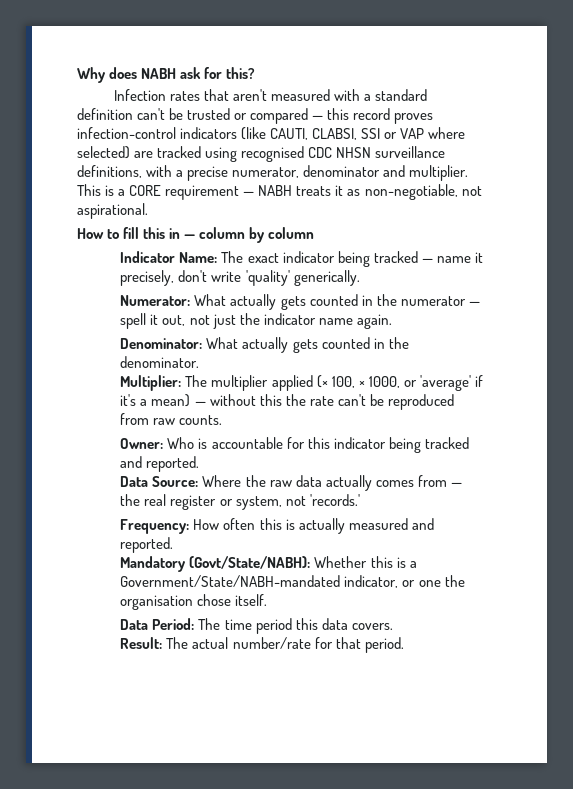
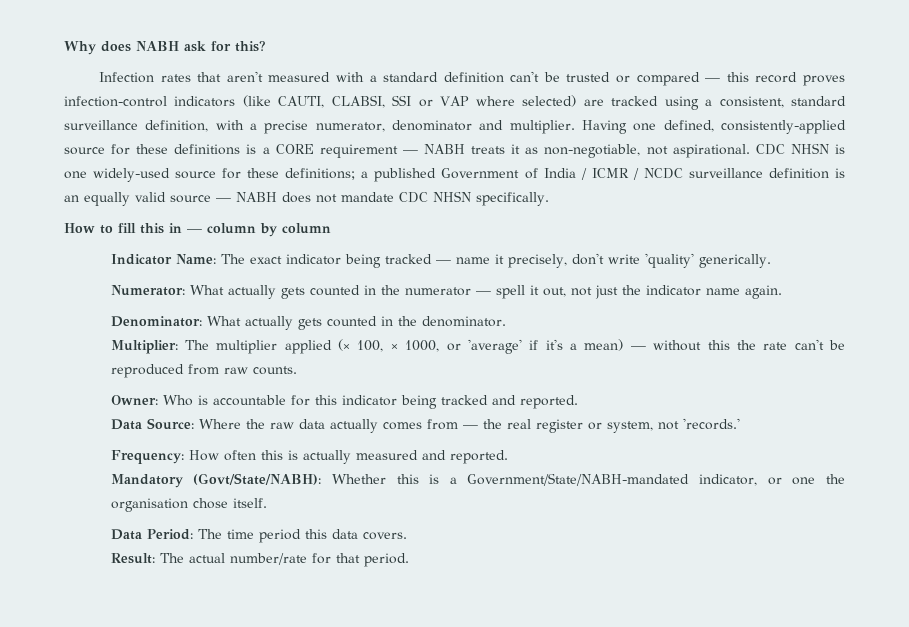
[241,146,446,162] [77,165,142,178] recognised CDC NHSN surveillance definitions, -> [705,96,847,108] [64,120,209,132] a consistent, standard surveillance definition,
[77,184,101,196] This -> [582,120,847,134] [64,144,241,155] Having one defined, consistently-applied source for these definitions
(148, 211) none -> [755,143,845,155] [64,168,845,182] [64,191,549,206] CDC NHSN is one widely-used source for these definitions; a published Government of India / ICMR / NCDC surveillance definition is an equally valid source — NABH does not mandate CDC NHSN specifically.

